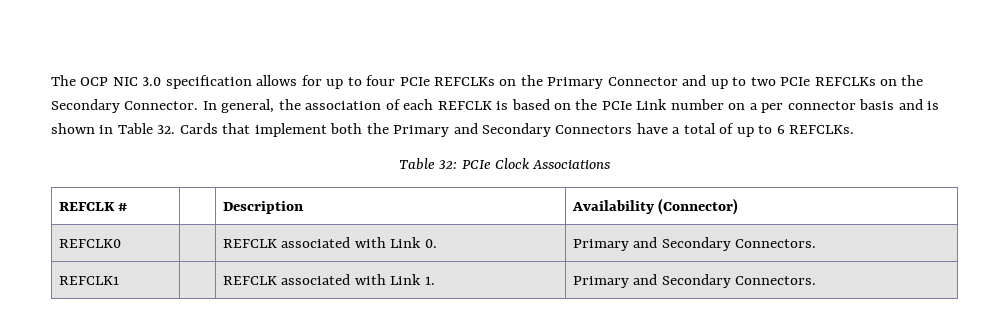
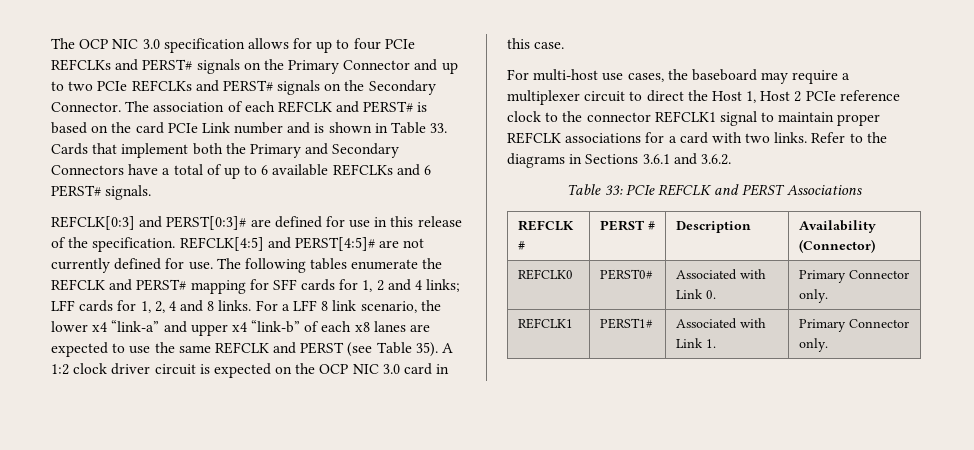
(496, 81) none -> [115,59,240,74] and PERST# signals
(876, 81) none -> [195,80,321,95] and PERST# signals
[202,99,301,113] In general, the -> [125,101,150,112] The
(492, 105) none -> [336,101,414,113] and PERST#
(598, 104) none -> [135,122,164,134] card
[728,99,895,113] on a per connector basis -> (284, 128) none
[157,125,176,134] 32. -> [430,123,448,133] 33.
[789,125,855,134] [398,158,530,170] REFCLKs. // Table 32: PCIe Clock -> [272,164,432,176] [51,185,152,200] [51,216,462,230] [51,237,425,252] [51,258,443,273] [51,279,461,294] [51,300,441,313] [51,320,431,336] [51,342,454,357] [51,363,450,378] [507,38,565,49] [507,69,851,84] [507,90,900,105] [507,111,881,126] [507,132,887,144] [507,153,731,168] [567,184,786,196] available REFCLKs and 6 PERST# signals. // REFCLK[0:3] and PERST[0:3]# are defined for use in this release of the specification. REFCLK[4:5] and PERST[4:5]# are not currently defined for use. The following tables enumerate the REFCLK and PERST# mapping for SFF cards for 1, 2 and 4 links; LFF cards for 1, 2, 4 and 8 links. For a LFF 8 link scenario, the lower x4 “link-a” and upper x4 “link-b” of each x8 lanes are expected to use the same REFCLK and PERST (see Table 35). A 1:2 clock driver circuit is expected on the OCP NIC 3.0 card in this case. // For multi-host use cases, the baseboard may require a multiplexer circuit to direct the Host 1, Host 2 PCIe reference clock to the connector REFCLK1 signal to maintain proper REFCLK associations for a card with two links. Refer to the diagrams in Sections 3.6.1 and 3.6.2. // Table 33: PCIe REFCLK and PERST
(128, 207) none -> [599,220,655,231] PERST #
[223,237,351,248] | REFCLK associated -> [599,269,653,280] [675,269,737,280] PERST0# | Associated
[633,237,817,251] and Secondary Connectors. -> [848,270,909,279] [798,289,828,303] Connector only.
[223,274,351,285] | REFCLK associated -> [599,318,653,329] [675,318,737,329] PERST1# | Associated
[633,274,817,288] and Secondary Connectors. -> [848,319,909,328] [798,338,828,352] Connector only.

